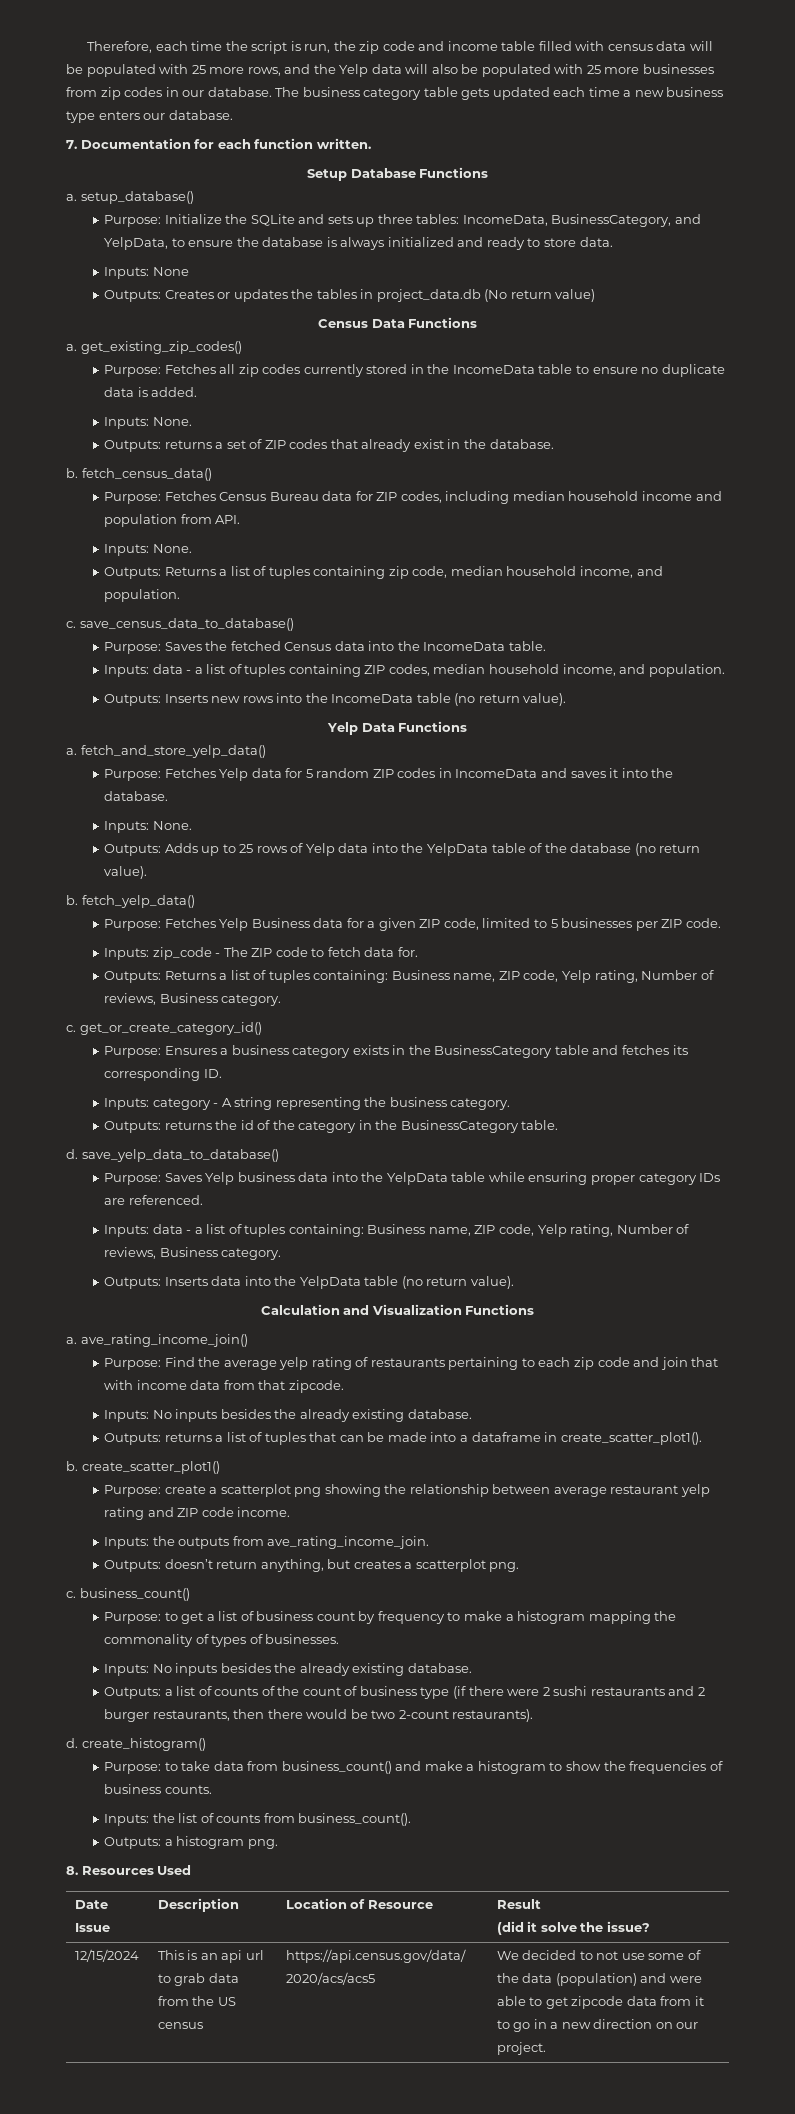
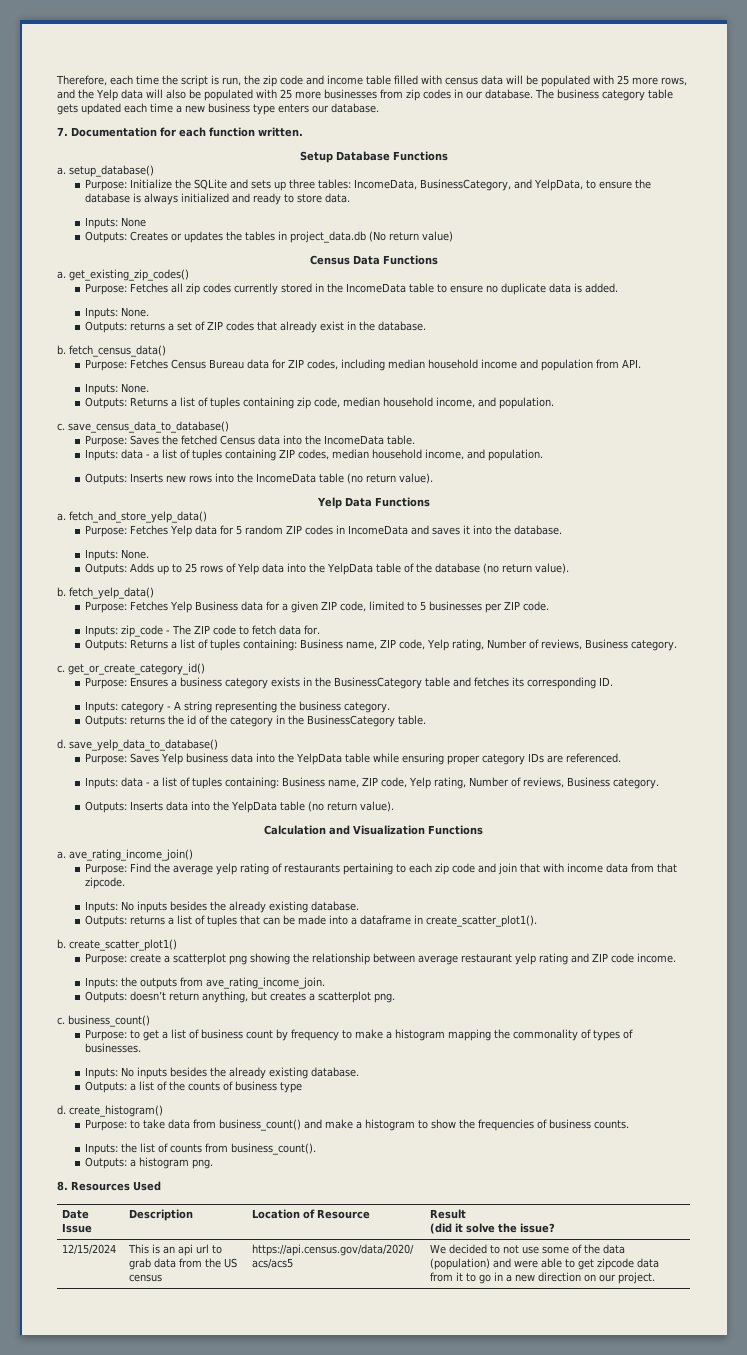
(212, 1691) none -> [169,1081,186,1091] the
[277,1686,705,1699] [104,1709,534,1722] the count of business type (if there were 2 sushi restaurants and 2 burger restaurants, then there would be two 2-count restaurants). -> [235,1081,303,1093] business type

